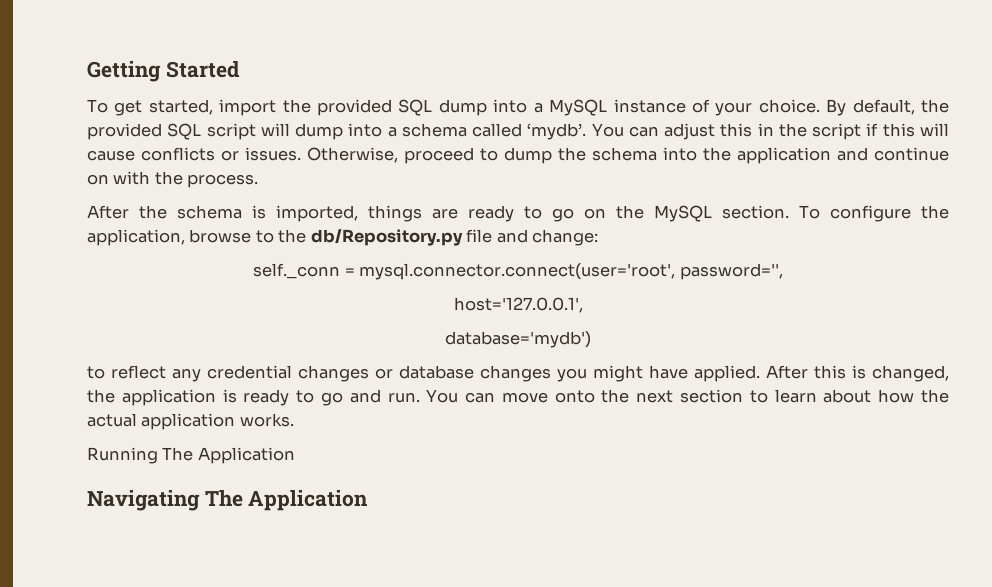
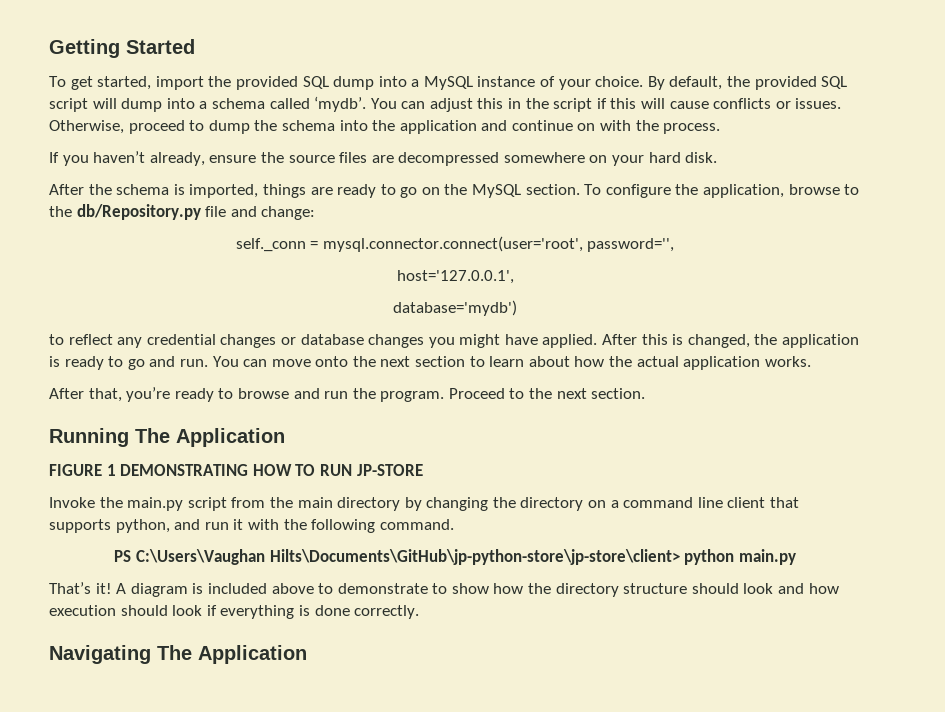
(259, 181) none -> [49,151,718,166] // If you haven’t already, ensure the source files are decompressed somewhere on your hard disk.
[87,447,295,464] Running The Application -> [49,387,646,402] [49,428,285,447] [49,464,423,476] [49,497,800,511] [49,519,454,533] [114,549,796,565] [49,582,839,597] [49,605,420,619] After that, you’re ready to browse and run the program. Proceed to the next section. // Running The Application // FIGURE 1 DEMONSTRATING HOW TO RUN JP-STORE // Invoke the main.py script from the main directory by changing the directory on a command line client that supports python, and run it with the following command. // PS C:\Users\Vaughan Hilts\Documents\GitHub\jp-python-store\jp-store\client> python main.py // That’s it! A diagram is included above to demonstrate to show how the directory structure should look and how execution should look if everything is done correctly.

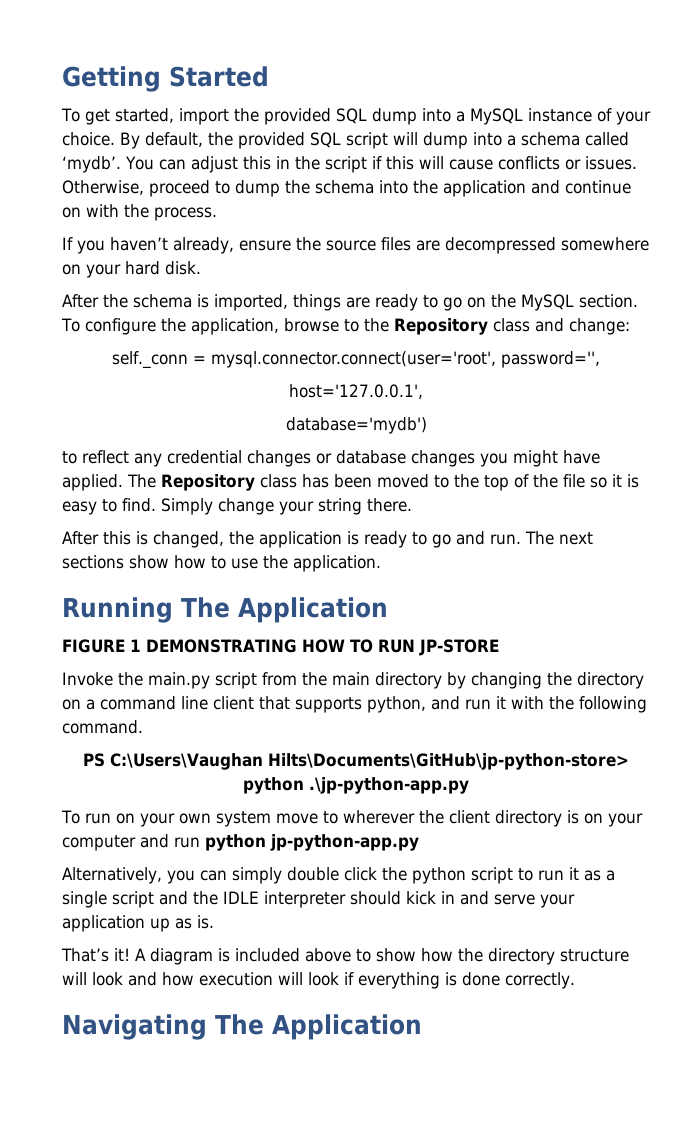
[76,204,227,220] db/Repository.py file -> [393,318,530,335] Repository class
(598, 341) none -> [127,474,639,491] [62,498,412,515] The Repository class has been moved to the top of the file so it is easy to find. Simply change your string there. //
[212,356,811,370] [49,387,646,402] You can move onto the next section to learn about how the actual application works. // After that, you’re ready to browse and run the program. Proceed to the next section. -> [525,531,593,545] [62,555,381,572] The next sections show how to use the application.
[269,549,796,565] Hilts\Documents\GitHub\jp-python-store\jp-store\client> python main.py -> [267,753,629,770] [243,777,469,794] [61,810,643,827] [62,834,419,851] [62,867,615,884] [62,891,575,908] [62,915,214,932] Hilts\Documents\GitHub\jp-python-store> python .\jp-python-app.py // To run on your own system move to wherever the client directory is on your computer and run python jp-python-app.py // Alternatively, you can simply double click the python script to run it as a single script and the IDLE interpreter should kick in and serve your application up as is.
[337,583,448,594] demonstrate to -> (371, 955) none
[691,583,739,594] should -> [62,972,87,985] will
[120,605,168,616] should -> [278,972,303,985] will

